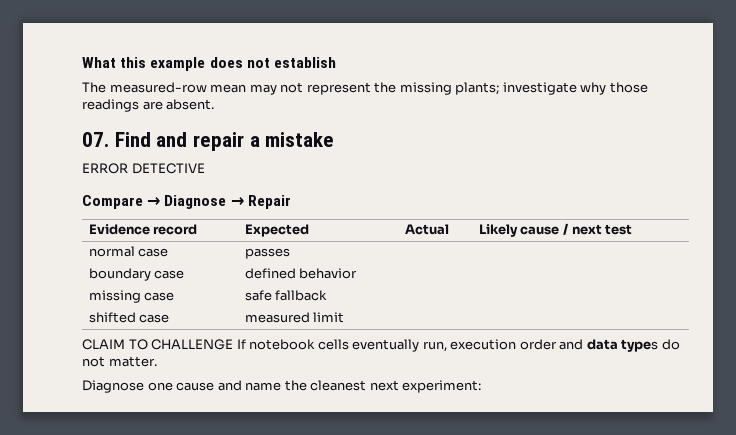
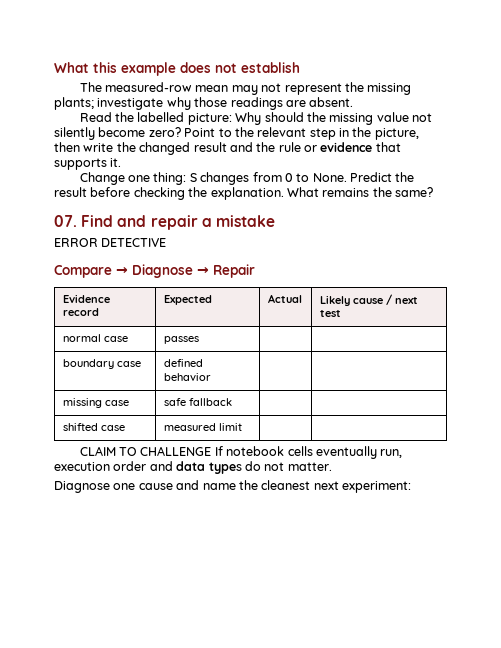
(215, 104) none -> [79,112,433,125] [54,127,419,140] [54,142,401,155] [54,158,122,170] [79,172,415,185] [54,187,433,200] // Read the labelled picture: Why should the missing value not silently become zero? Point to the relevant step in the picture, then write the changed result and the rule or evidence that supports it. // Change one thing: S changes from 0 to None. Predict the result before checking the explanation. What remains the same?

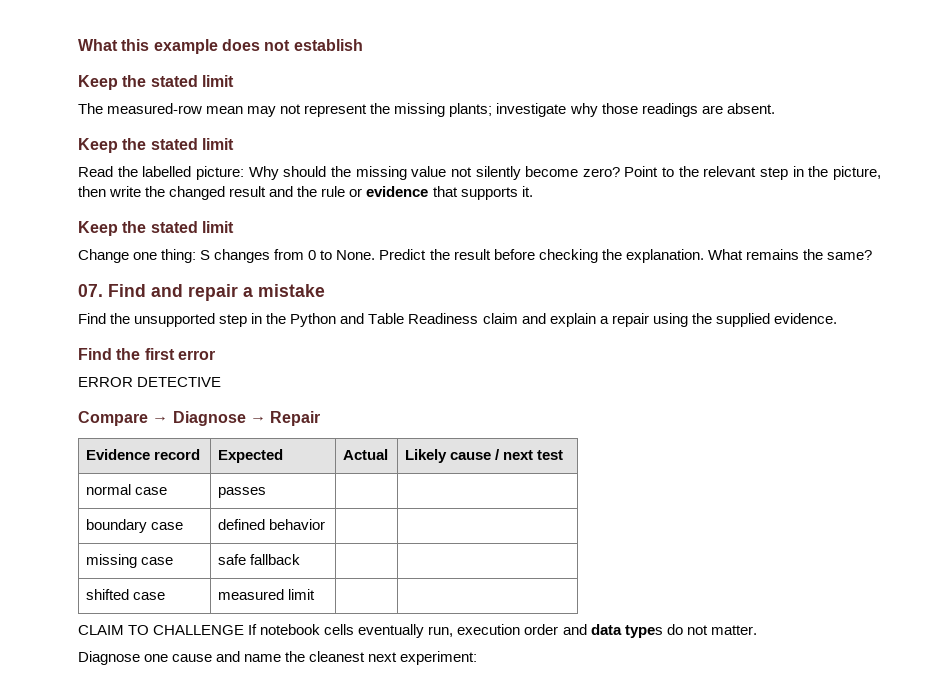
(300, 67) none -> [78,75,234,90] // Keep the stated limit
(354, 102) none -> [78,138,234,153] // Keep the stated limit
(122, 162) none -> [78,221,234,236] // Keep the stated limit
(275, 221) none -> [78,313,837,327] [78,348,215,360] // Find the unsupported step in the Python and Table Readiness claim and explain a repair using the supplied evidence. // Find the first error

